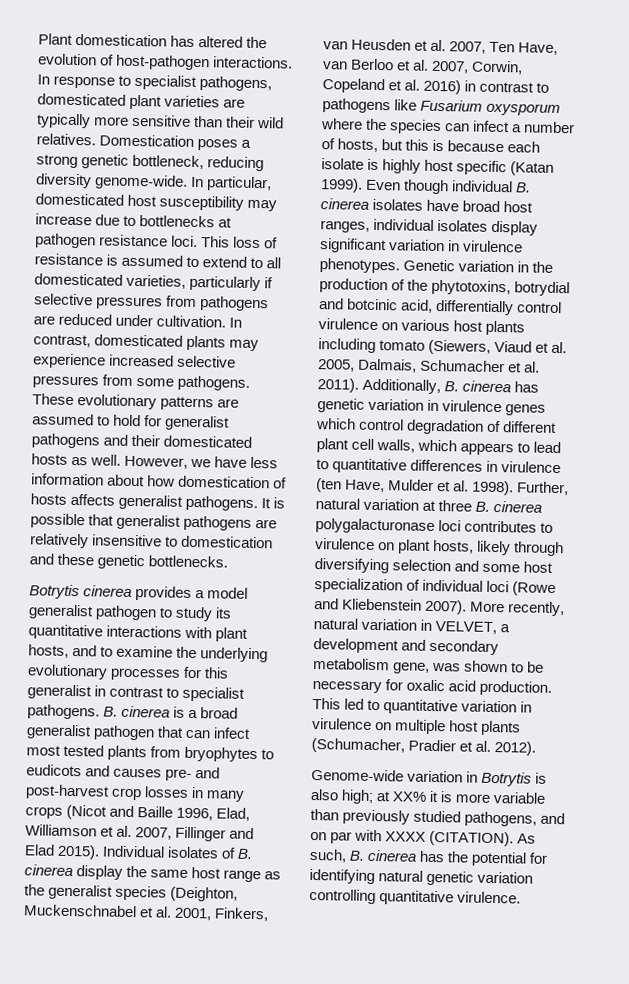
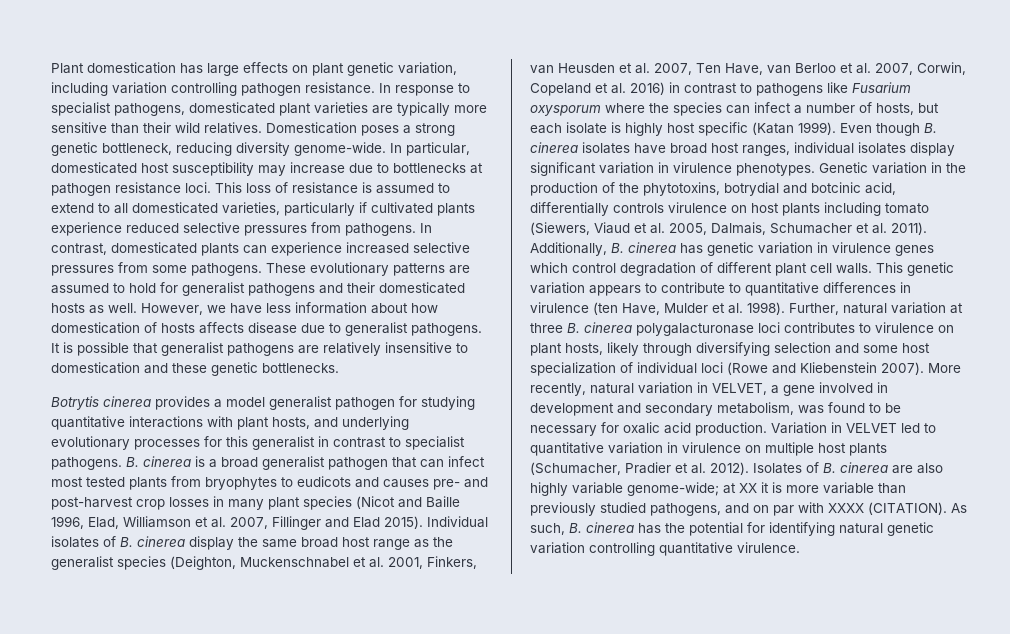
[198,36,268,49] [38,53,294,71] altered the evolution of host-pathogen interactions. -> [207,62,457,76] [51,82,375,96] large effects on plant genetic variation, including variation controlling pathogen resistance.
[34,293,270,312] [33,313,227,328] selective pressures from pathogens are reduced under cultivation. -> [371,202,475,216] [51,222,416,236] cultivated plants experience reduced selective pressures from pathogens.
[229,339,260,352] may -> [243,245,267,254] can
(116, 499) none -> [248,322,341,334] disease due to
[159,606,233,622] to study its -> [399,396,475,410] for studying
[100,645,198,659] to examine the -> (338, 422) none
[25,806,63,819] crops -> [268,496,352,510] plant species
(189, 873) none -> [301,537,338,548] broad
[405,139,505,153] this is because -> (939, 108) none
[452,180,514,193] individual -> (920, 129) none
[517,301,563,314] [318,318,451,332] control virulence on various -> [613,202,747,213] controls virulence on
[376,439,458,453] walls, which -> [836,262,954,276] [530,282,585,294] walls. This genetic variation
[533,441,562,454] lead -> [661,282,725,293] contribute
[313,638,500,656] [313,658,509,674] development and secondary metabolism gene, was shown -> [783,382,888,396] [530,402,865,416] gene involved in development and secondary metabolism, was found
[312,697,341,710] This -> [771,422,897,434] Variation in VELVET
[311,768,548,787] [310,788,428,805] // Genome-wide variation in Botrytis is also high; at XX% -> [753,462,943,474] [530,482,757,496] Isolates of B. cinerea are also highly variable genome-wide; at XX

